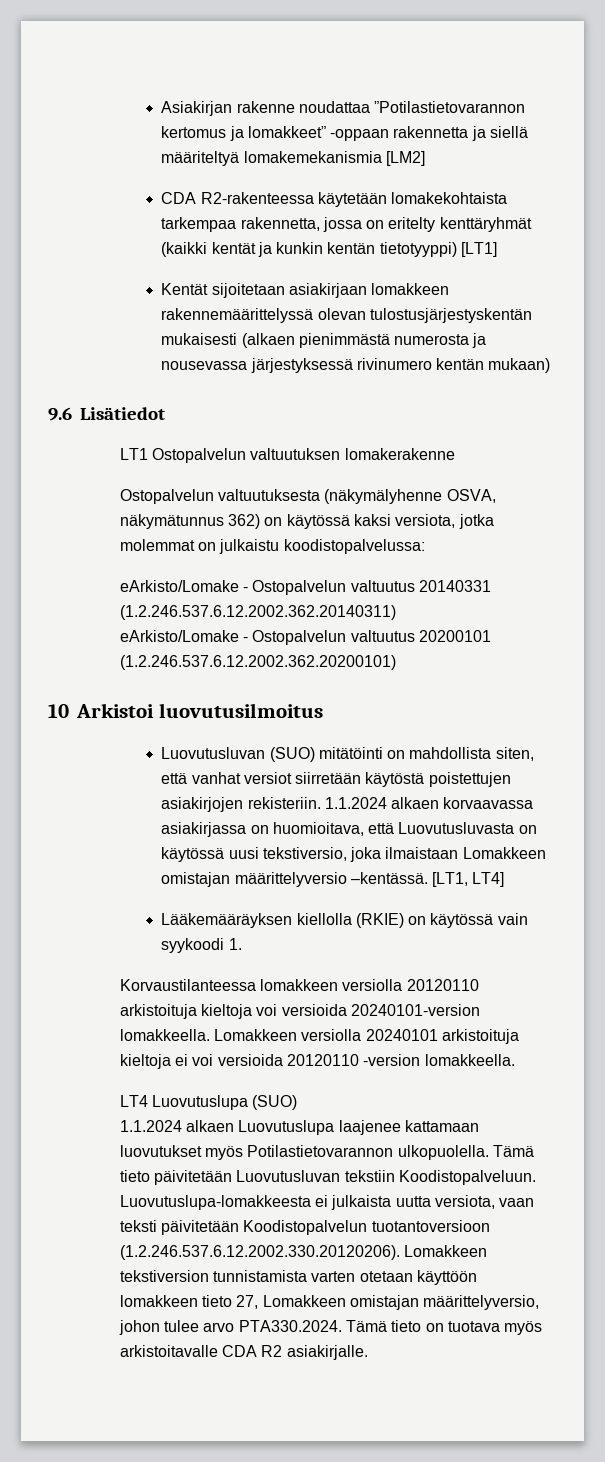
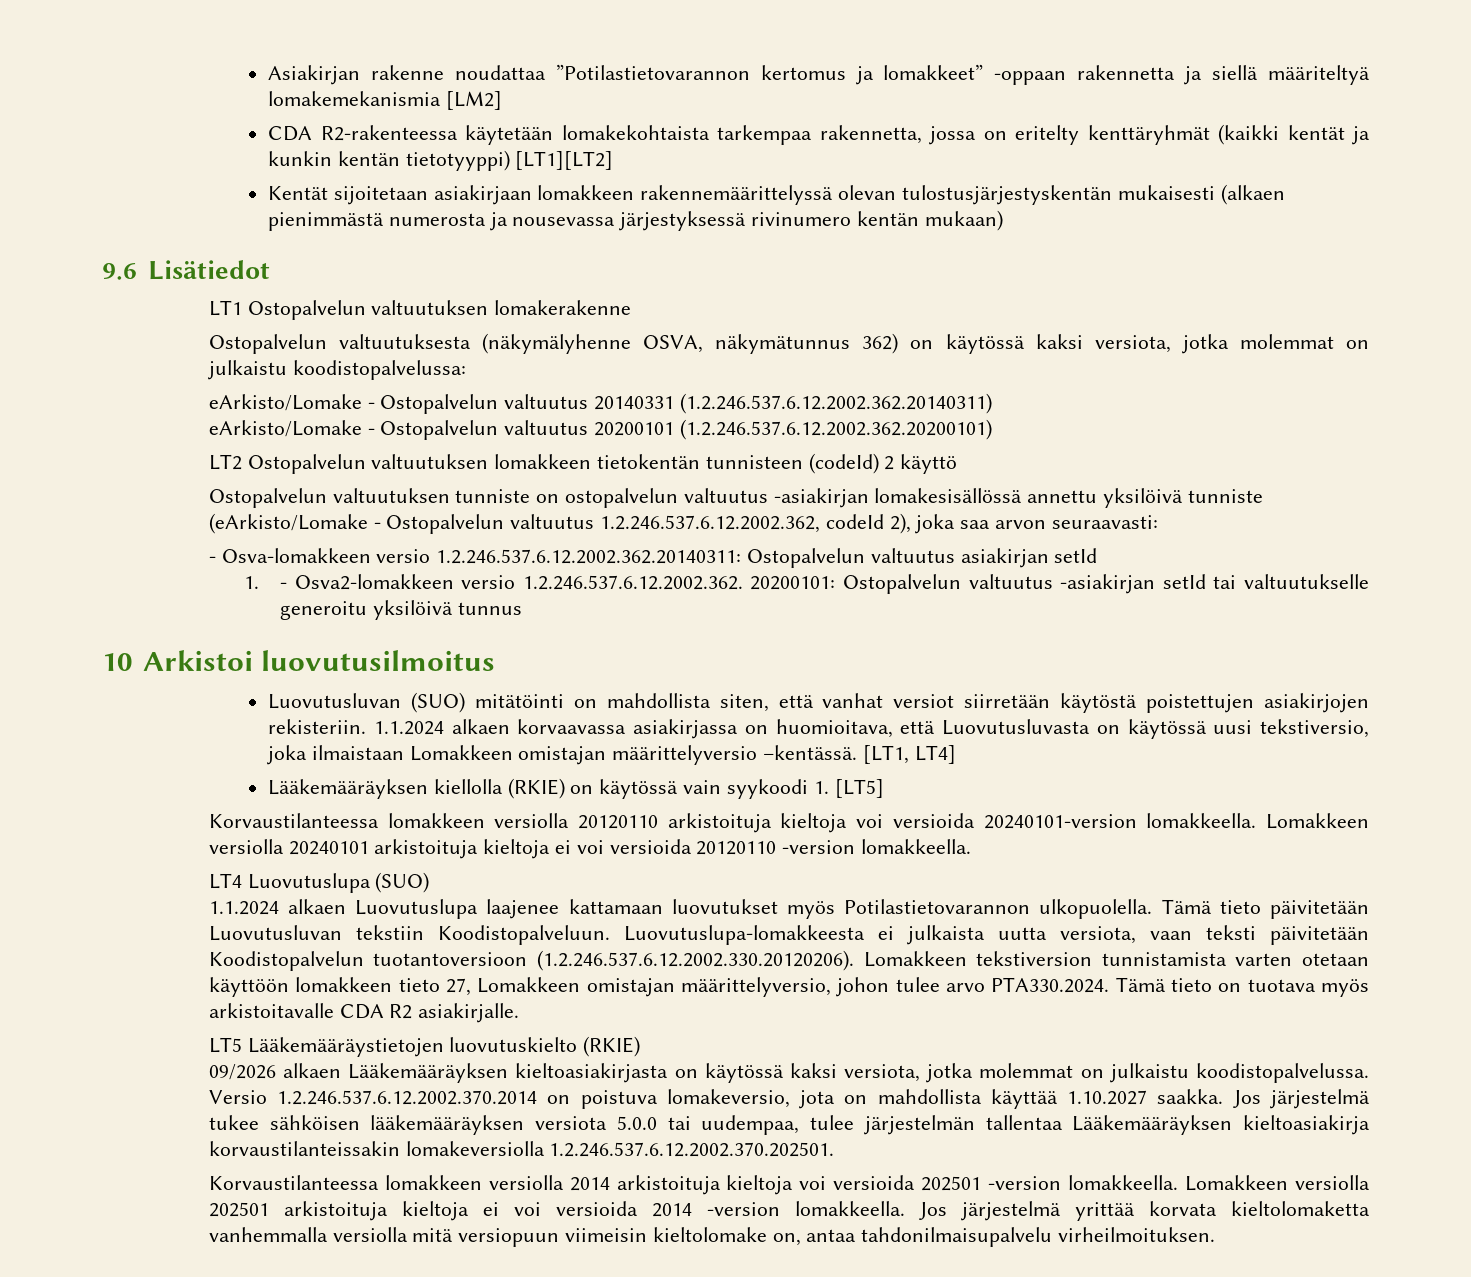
[461,242,498,257] [LT1] -> [515,151,614,170] [LT1][LT2]
(396, 662) none -> [208,453,958,474] [208,488,1263,508] [208,513,1158,534] [208,548,1098,568] [244,574,1369,594] [280,600,522,620] // LT2 Ostopalvelun valtuutuksen lomakkeen tietokentän tunnisteen (codeId) 2 käyttö // Ostopalvelun valtuutuksen tunniste on ostopalvelun valtuutus -asiakirjan lomakesisällössä annettu yksilöivä tunniste (eArkisto/Lomake - Ostopalvelun valtuutus 1.2.246.537.6.12.2002.362, codeId 2), joka saa arvon seuraavasti: // - Osva-lomakkeen versio 1.2.246.537.6.12.2002.362.20140311: Ostopalvelun valtuutus asiakirjan setId // 1. - Osva2-lomakkeen versio 1.2.246.537.6.12.2002.362. 20200101: Ostopalvelun valtuutus -asiakirjan setId tai valtuutukselle generoitu yksilöivä tunnus
(242, 944) none -> [834,779,884,798] [LT5]
(368, 1352) none -> [208,1036,641,1057] [208,1063,1370,1083] [208,1089,1370,1109] [208,1115,1370,1135] [208,1141,835,1157] [208,1175,1371,1195] [208,1201,1371,1221] [208,1227,1216,1247] // LT5 Lääkemääräystietojen luovutuskielto (RKIE) // 09/2026 alkaen Lääkemääräyksen kieltoasiakirjasta on käytössä kaksi versiota, jotka molemmat on julkaistu koodistopalvelussa. Versio 1.2.246.537.6.12.2002.370.2014 on poistuva lomakeversio, jota on mahdollista käyttää 1.10.2027 saakka. Jos järjestelmä tukee sähköisen lääkemääräyksen versiota 5.0.0 tai uudempaa, tulee järjestelmän tallentaa Lääkemääräyksen kieltoasiakirja korvaustilanteissakin lomakeversiolla 1.2.246.537.6.12.2002.370.202501. // Korvaustilanteessa lomakkeen versiolla 2014 arkistoituja kieltoja voi versioida 202501 -version lomakkeella. Lomakkeen versiolla 202501 arkistoituja kieltoja ei voi versioida 2014 -version lomakkeella. Jos järjestelmä yrittää korvata kieltolomaketta vanhemmalla versiolla mitä versiopuun viimeisin kieltolomake on, antaa tahdonilmaisupalvelu virheilmoituksen.

